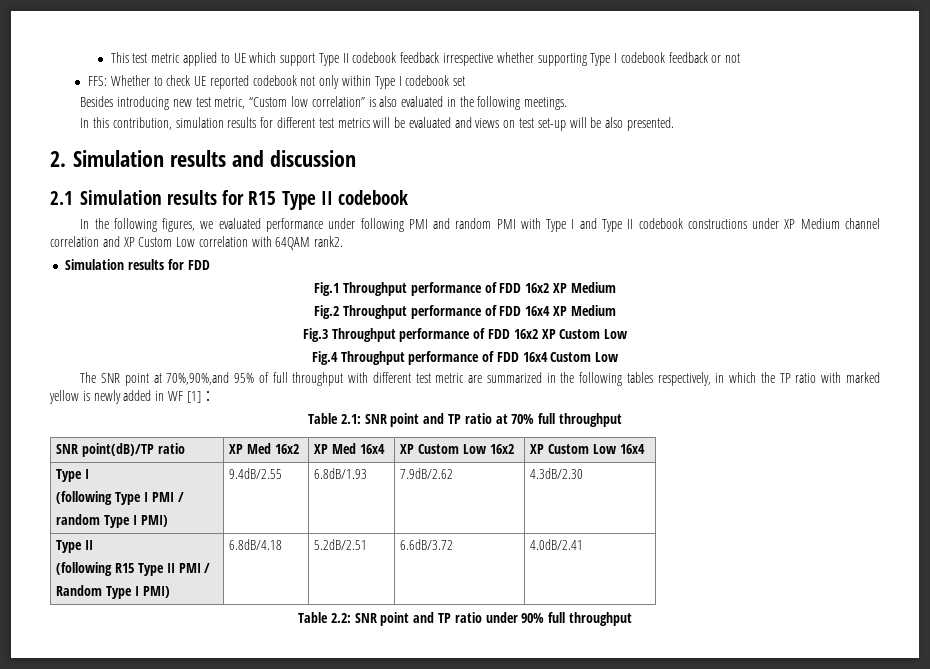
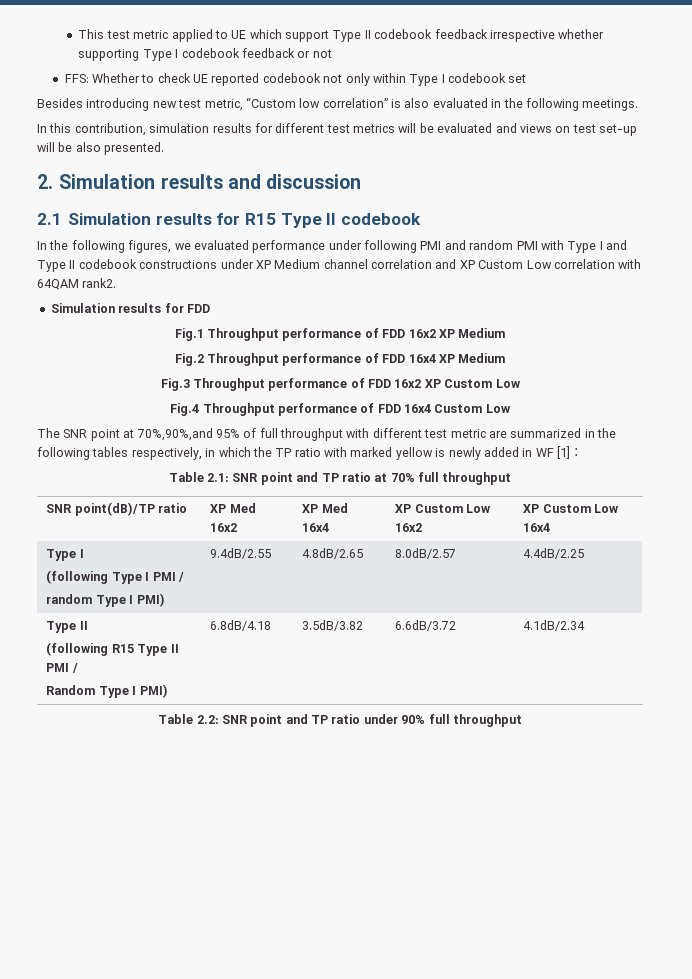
[314,468,368,479] [400,468,454,479] [530,468,584,479] 6.8dB/1.93 | 7.9dB/2.62 | 4.3dB/2.30 -> [302,548,364,559] [395,548,457,559] [523,548,585,559] 4.8dB/2.65 | 8.0dB/2.57 | 4.4dB/2.25
[314,539,368,550] 5.2dB/2.51 -> [302,620,364,631] 3.5dB/3.82
[530,539,584,550] 4.0dB/2.41 -> [523,620,586,631] 4.1dB/2.34

